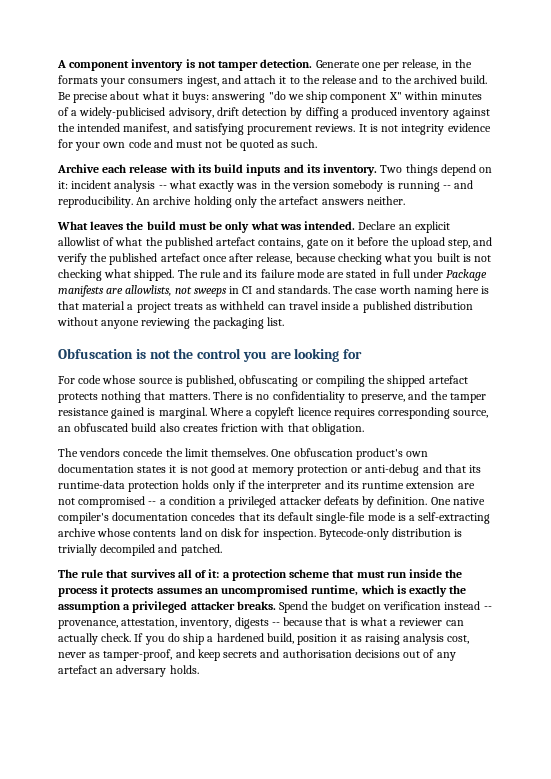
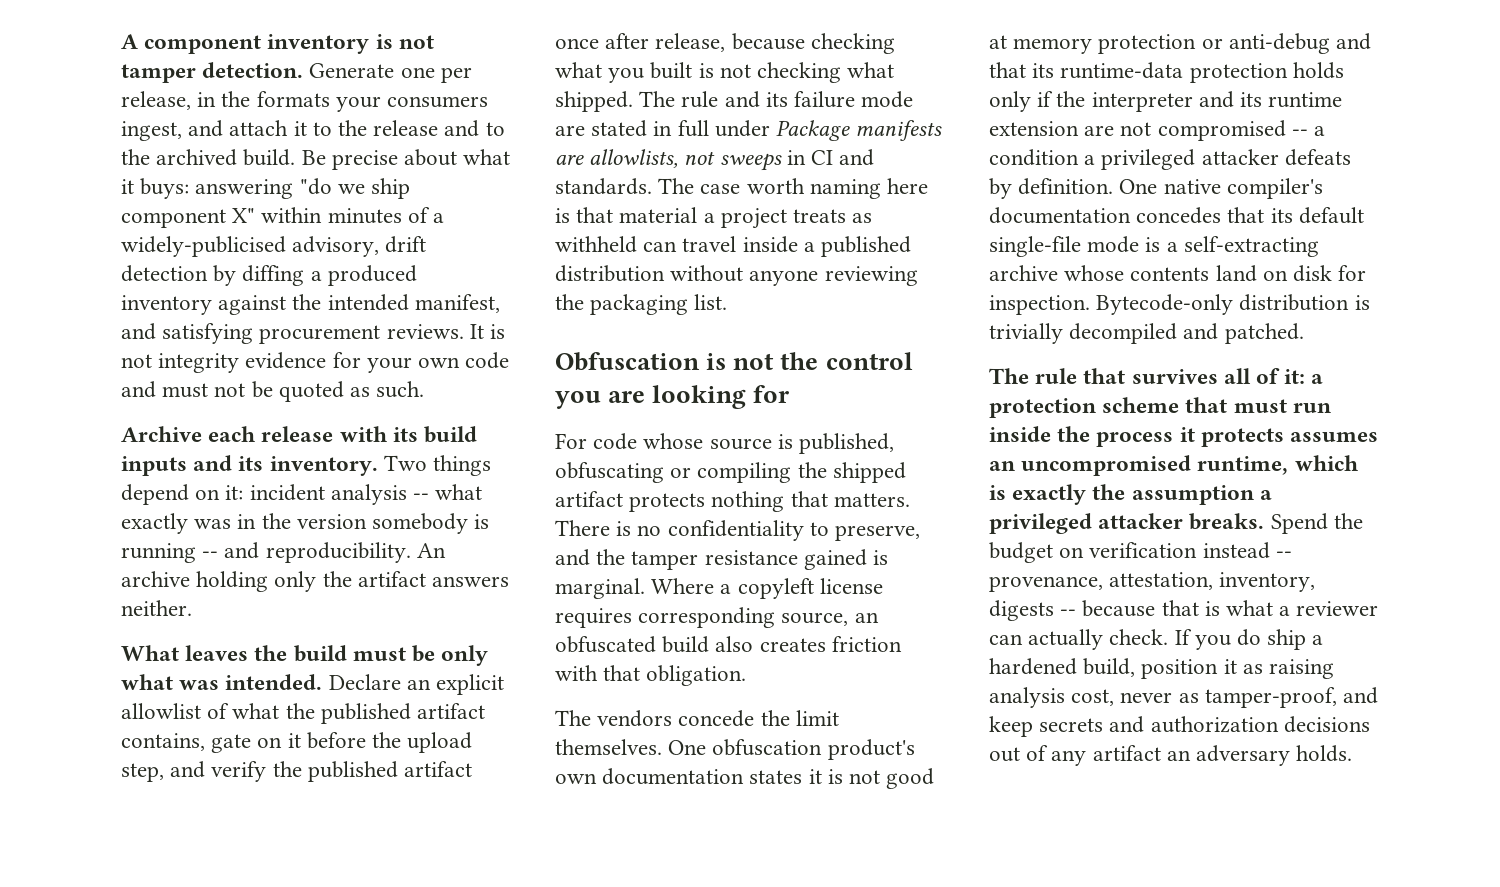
[279,196,319,205] artefact -> [357,571,426,587] artifact
[216,237,256,246] artefact -> [417,703,486,719] artifact
[160,253,200,262] artefact -> [404,761,473,777] artifact
[428,375,468,384] artefact -> [555,491,623,507] artifact
[297,407,332,416] licence -> [819,578,883,594] license
[282,649,352,658] authorisation -> [1150,716,1279,733] authorization
[58,665,97,674] artefact -> [1092,745,1161,761] artifact

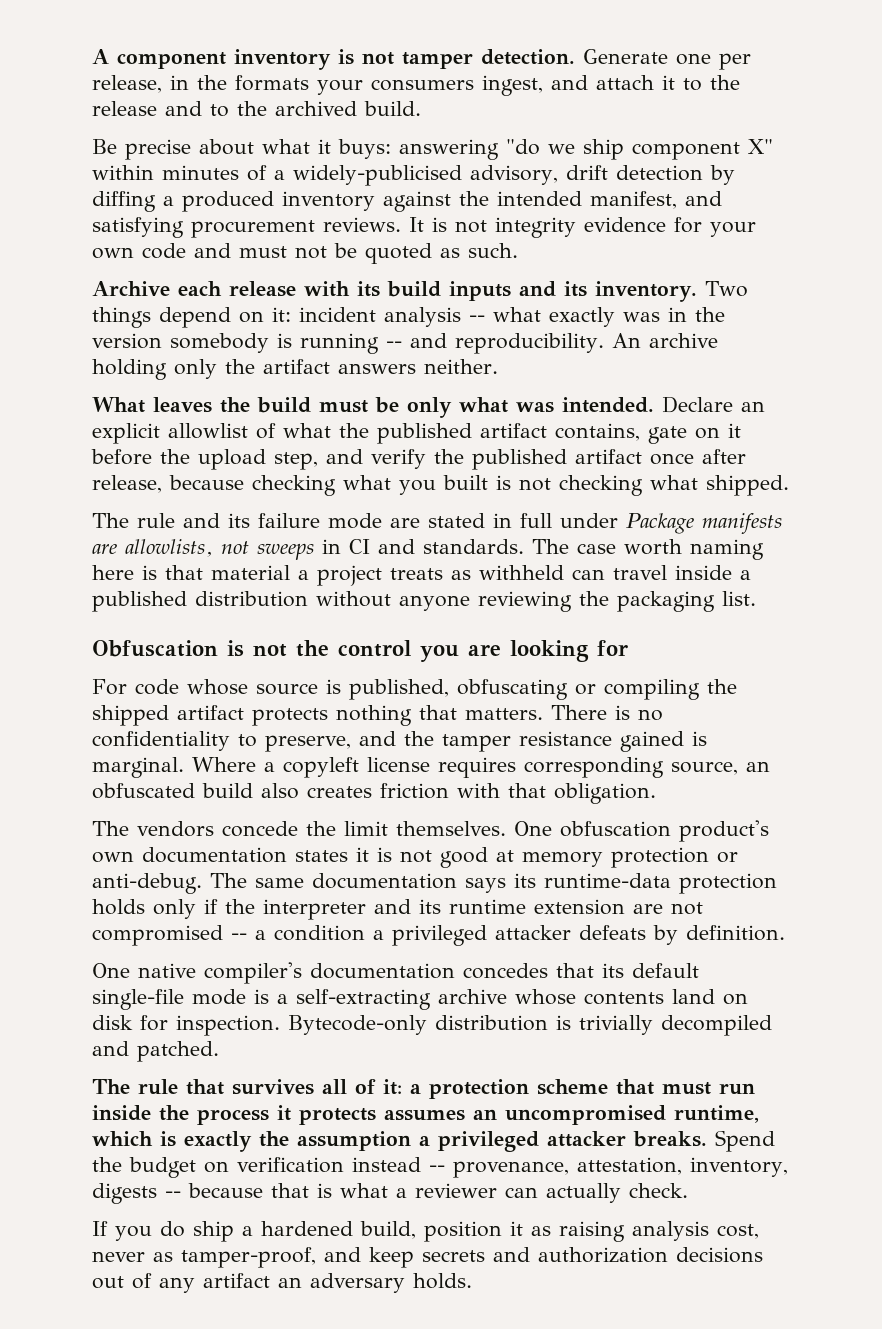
(296, 157) none -> (421, 108) //
(633, 101) none -> (789, 485) //
[1228,33,1372,54] [989,62,1026,78] anti-debug and that -> [92,873,506,894] anti-debug. The same documentation says
(1114, 186) none -> (785, 933) //
(1169, 637) none -> (688, 1190) //

